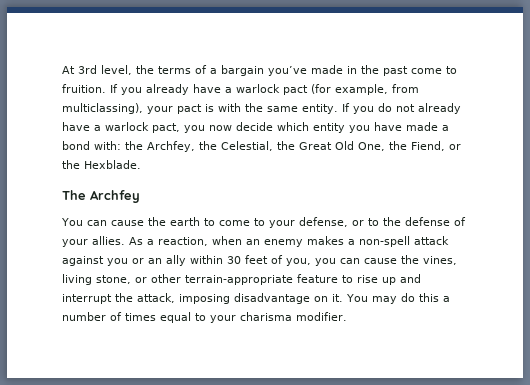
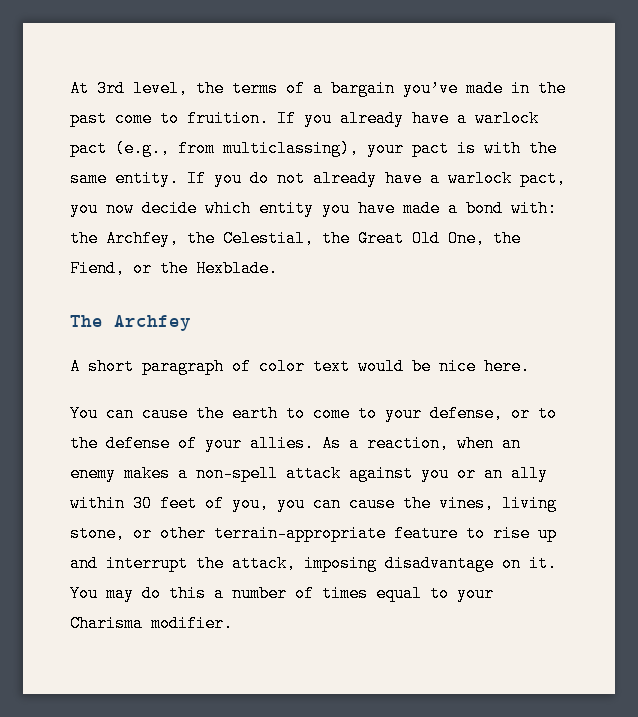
[311,84,388,95] (for example, -> [115,140,170,157] (e.g.,
(140, 196) none -> [70,358,530,375] // A short paragraph of color text would be nice here.
[240,312,292,321] charisma -> [70,615,143,632] Charisma

